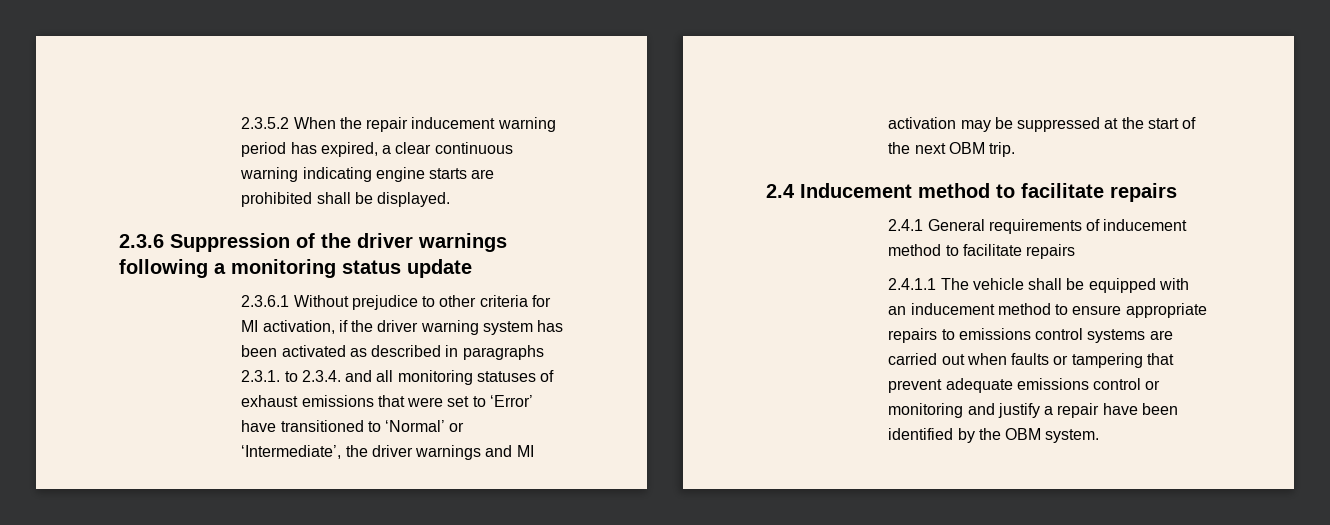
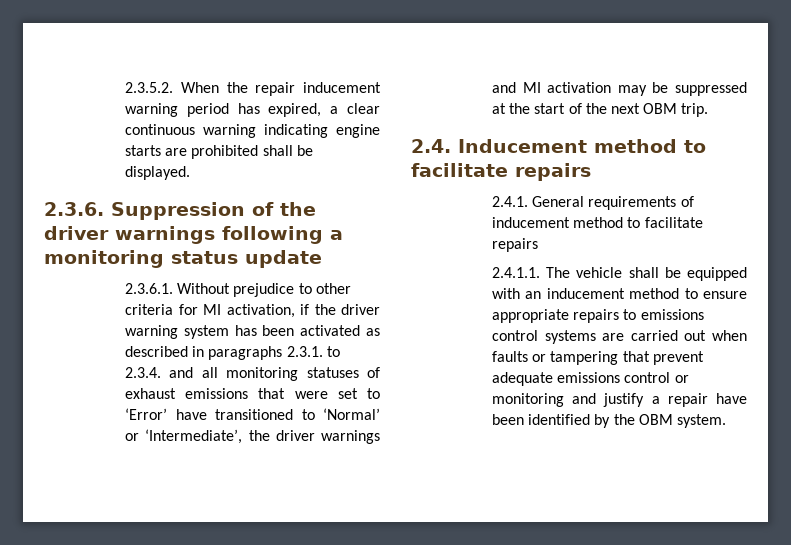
[241,117,290,129] 2.3.5.2 -> [125,82,174,93] 2.3.5.2.
[119,234,164,248] 2.3.6 -> [44,202,104,216] 2.3.6.
[241,295,290,307] 2.3.6.1 -> [125,283,174,294] 2.3.6.1.
[766,184,795,198] 2.4 -> [411,139,451,153] 2.4.
[888,219,924,231] 2.4.1 -> [492,196,529,207] 2.4.1.
[888,278,937,290] 2.4.1.1 -> [492,267,541,278] 2.4.1.1.

